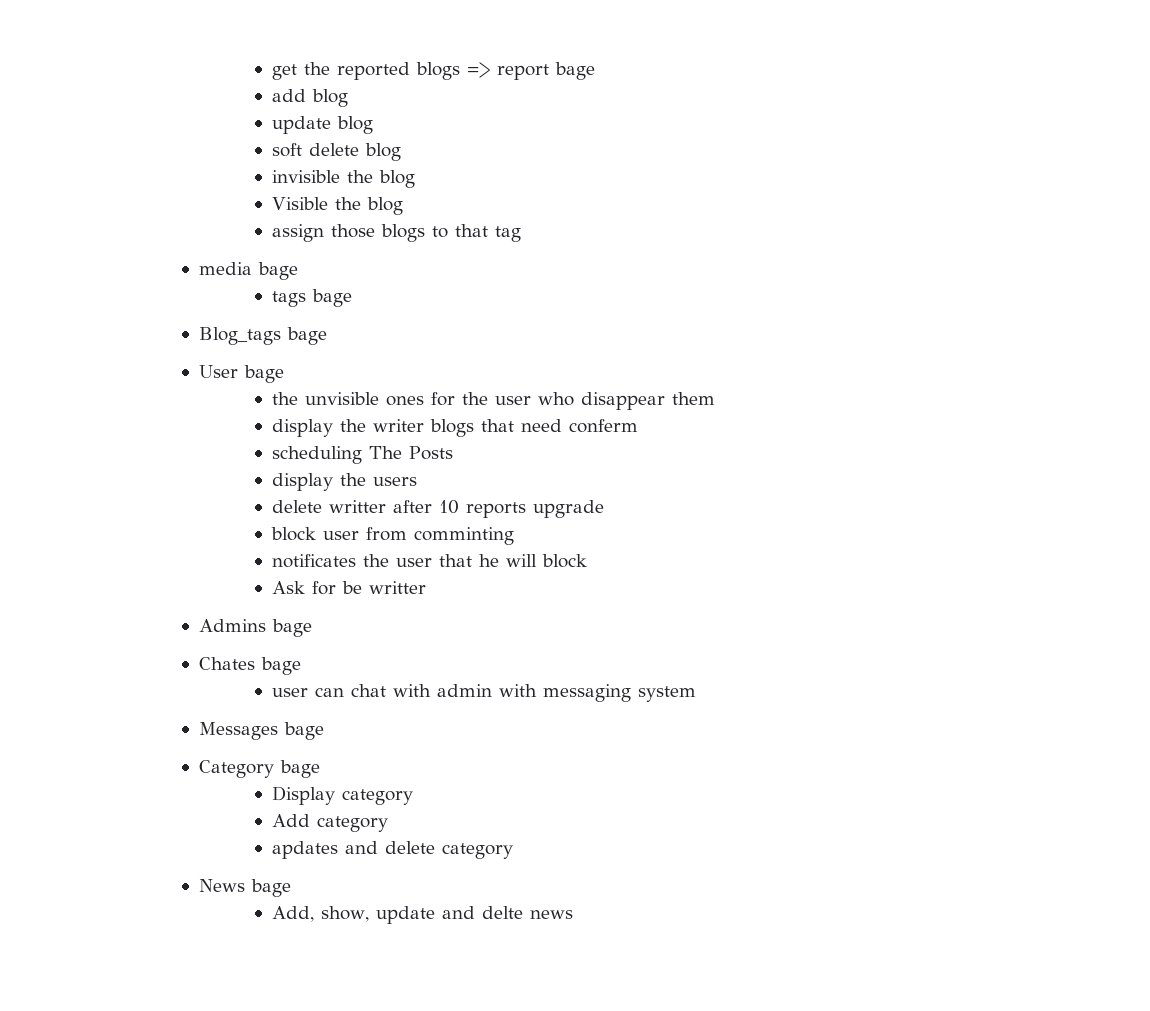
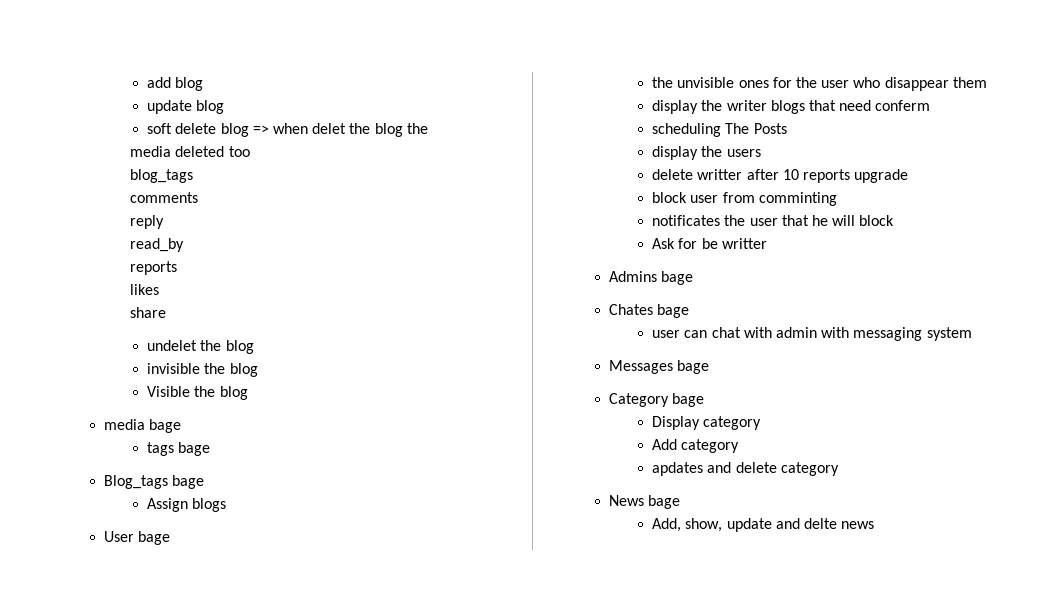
[272,62,596,80] get the reported blogs => report bage // -> (147, 82) none
(402, 152) none -> [252,123,428,137] [130,146,250,157] [130,169,194,183] [130,192,199,203] [130,215,165,229] [130,238,185,252] [130,261,178,275] [130,284,160,295] [130,307,167,318] [147,340,254,354] => when delet the blog the // media deleted too // blog_tags // comments // reply // read_by // reports // likes // share // undelet the blog
[272,224,522,242] // assign those blogs to that tag -> (248, 393) none
(327, 336) none -> [147,498,227,512] // Assign blogs

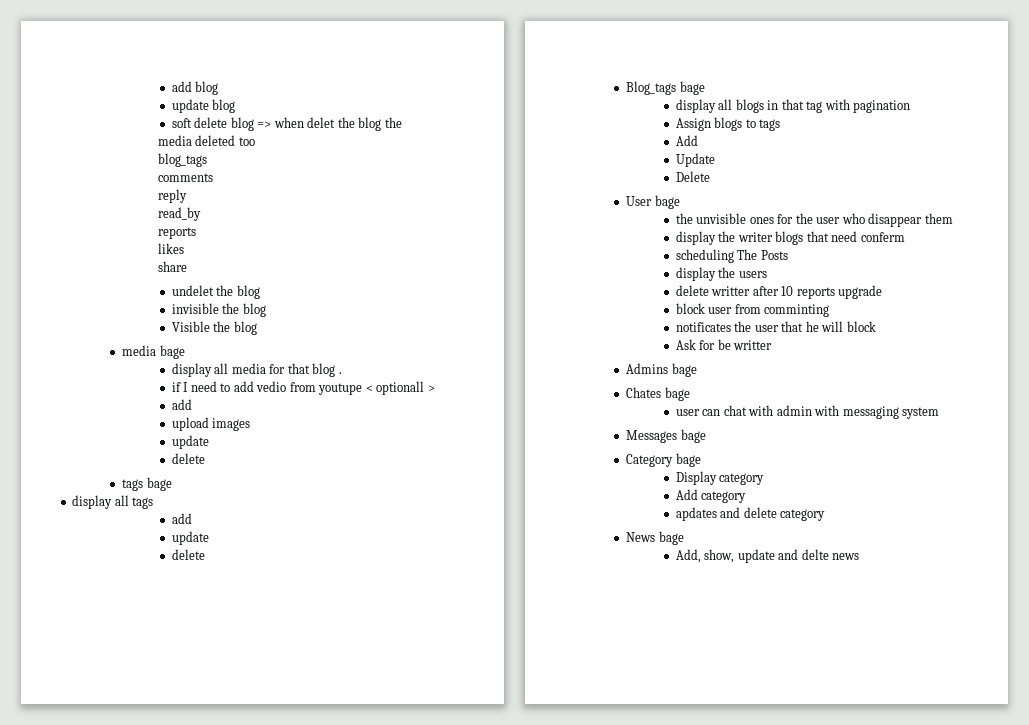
[147,442,211,456] [103,475,204,489] [147,498,227,512] tags bage // Blog_tags bage // Assign blogs -> [171,363,342,377] [171,381,435,395] [171,399,192,410] [171,417,251,431] [171,435,209,449] [171,453,205,464] [122,477,172,491] [72,495,154,509] [171,513,192,524] [171,531,209,545] [171,549,205,560] [626,81,705,95] [675,99,911,113] [675,117,781,131] [675,135,698,146] [675,153,715,167] [675,171,710,182] display all media for that blog . // if I need to add vedio from youtupe < optionall > // add // upload images // update // delete // tags bage // display all tags // add // update // delete // Blog_tags bage // display all blogs in that tag with pagination // Assign blogs to tags // Add // Update // Delete

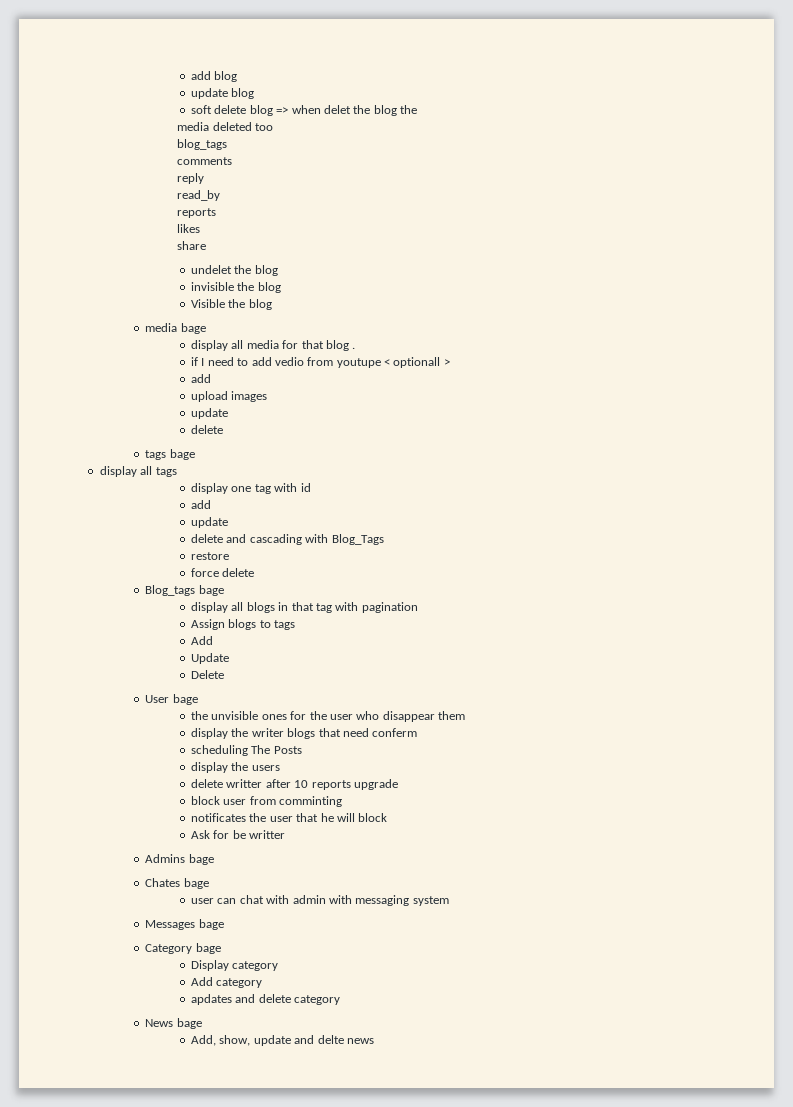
[171,513,192,524] [171,531,209,545] add // update // -> [191,483,311,494] [191,500,212,509] [191,517,229,528] [191,534,384,545] [191,552,230,560] [191,568,220,577] display one tag with id // add // update // delete and cascading with Blog_Tags // restore // force

